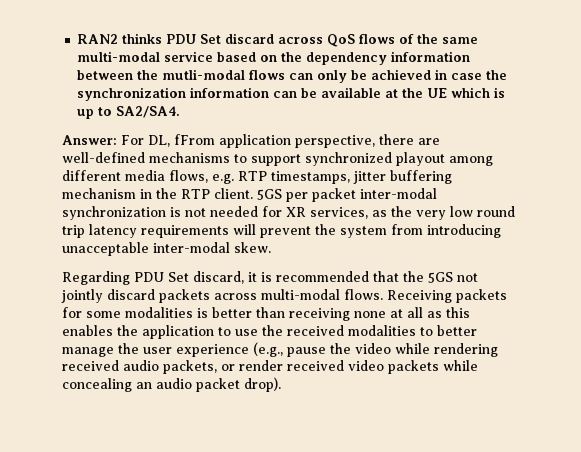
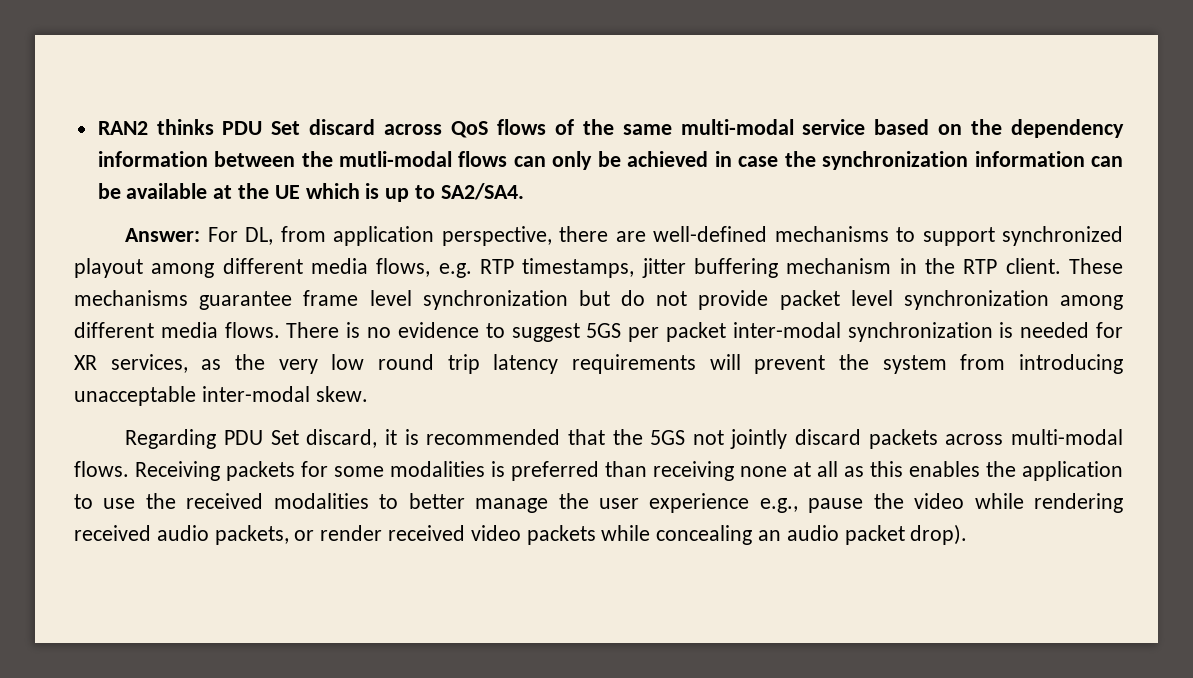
[174,134,215,145] fFrom -> [280,226,326,242] from
(253, 193) none -> [1069,258,1124,274] [74,290,1123,310] [74,322,580,342] These mechanisms guarantee frame level synchronization but do not provide packet level synchronization among different media flows. There is no evidence to suggest
[185,208,206,217] not -> (1014, 330) none
[212,307,252,318] better -> [511,461,599,481] preferred
[253,342,283,357] (e.g., -> [759,498,798,513] e.g.,

